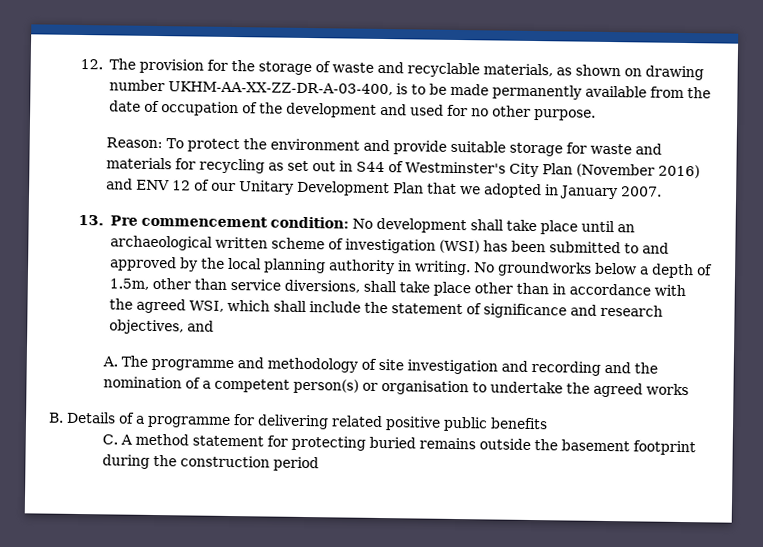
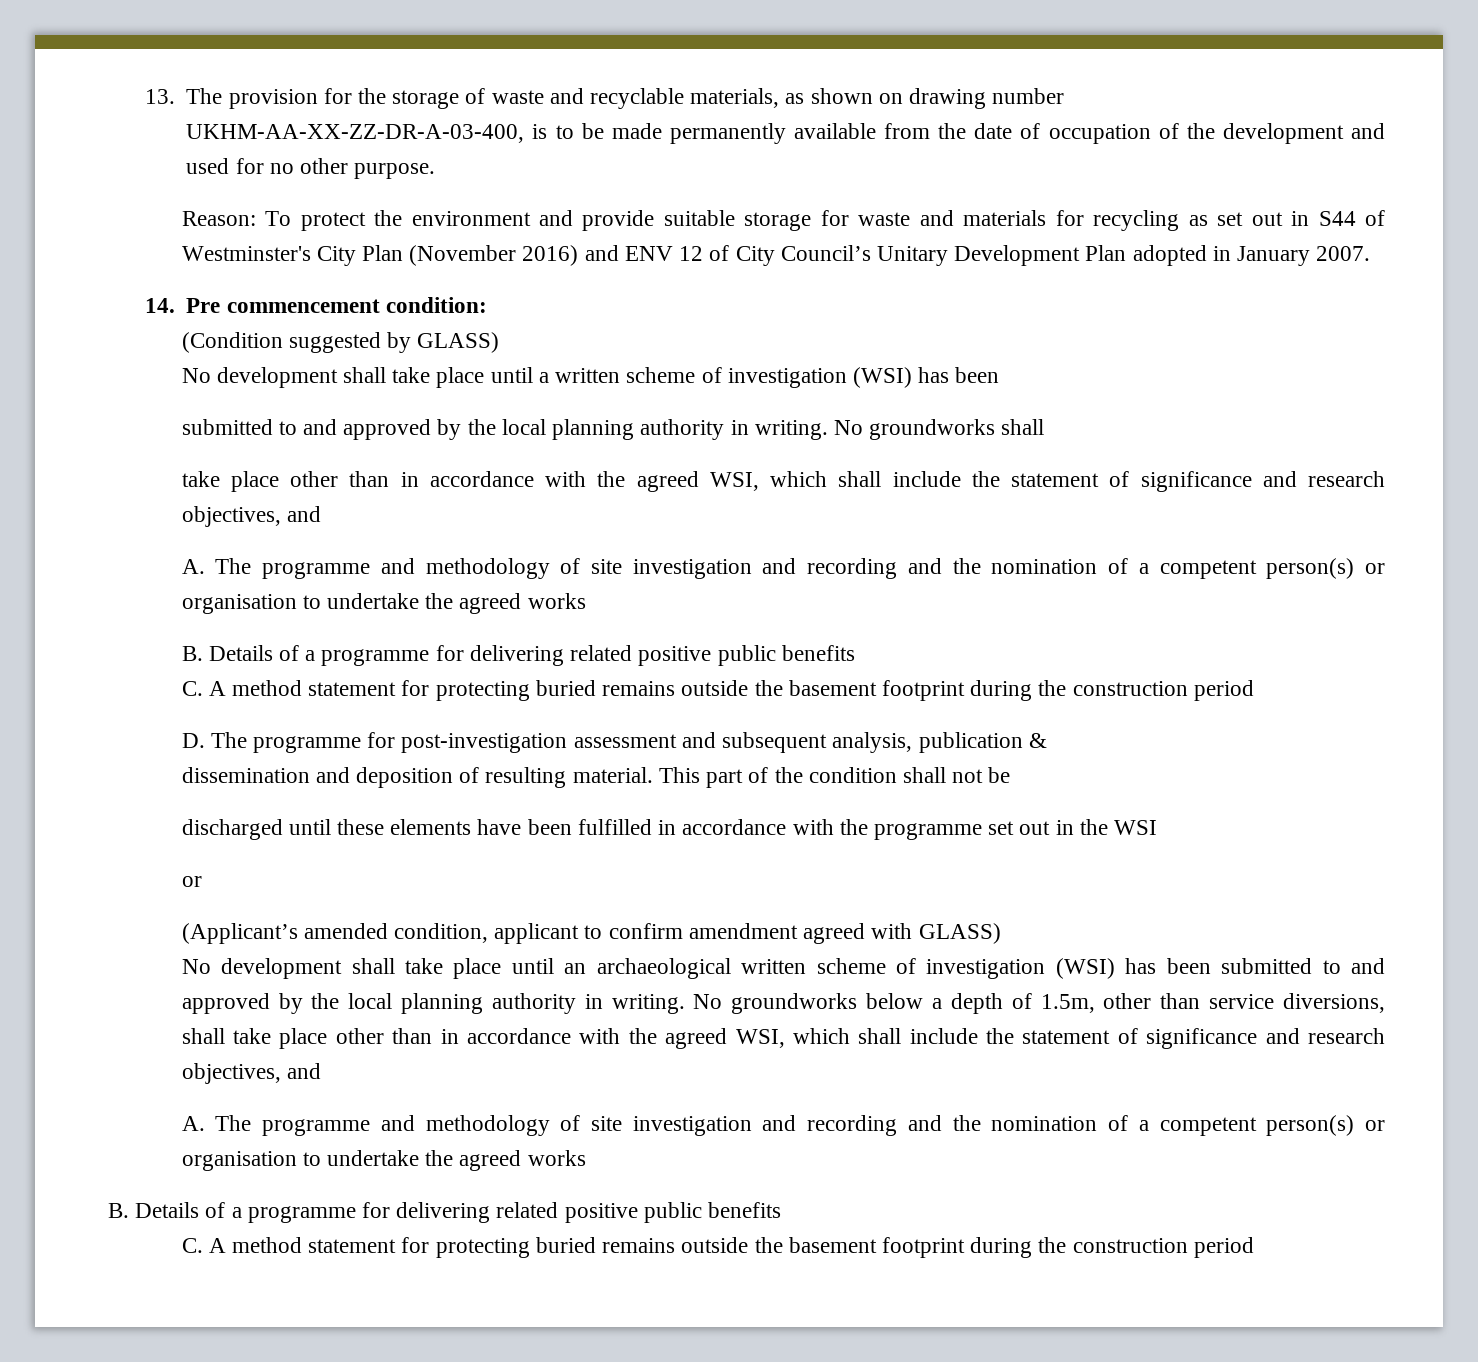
[79,58,103,70] 12. -> [144,89,175,104] 13.
[210,182,236,192] our -> [735,245,871,266] City Council’s
[426,182,481,195] that we -> (1127, 253) none
[77,214,104,226] 13. -> [144,298,175,313] 14.
(349, 222) none -> [181,332,500,353] [181,367,1000,388] [181,419,1045,440] [181,471,1385,492] [181,506,321,527] [181,558,1385,579] [181,593,586,614] [181,645,855,666] [181,680,1254,701] [181,732,1047,753] [181,767,1011,788] [181,819,1158,840] [181,876,202,887] [181,923,1001,944] // (Condition suggested by GLASS) // No development shall take place until a written scheme of investigation (WSI) has been // submitted to and approved by the local planning authority in writing. No groundworks shall // take place other than in accordance with the agreed WSI, which shall include the statement of significance and research objectives, and // A. The programme and methodology of site investigation and recording and the nomination of a competent person(s) or organisation to undertake the agreed works // B. Details of a programme for delivering related positive public benefits // C. A method statement for protecting buried remains outside the basement footprint during the construction period // D. The programme for post-investigation assessment and subsequent analysis, publication & // dissemination and deposition of resulting material. This part of the condition shall not be // discharged until these elements have been fulfilled in accordance with the programme set out in the WSI // or // (Applicant’s amended condition, applicant to confirm amendment agreed with GLASS) //

